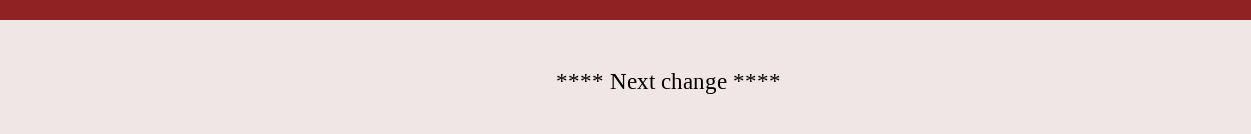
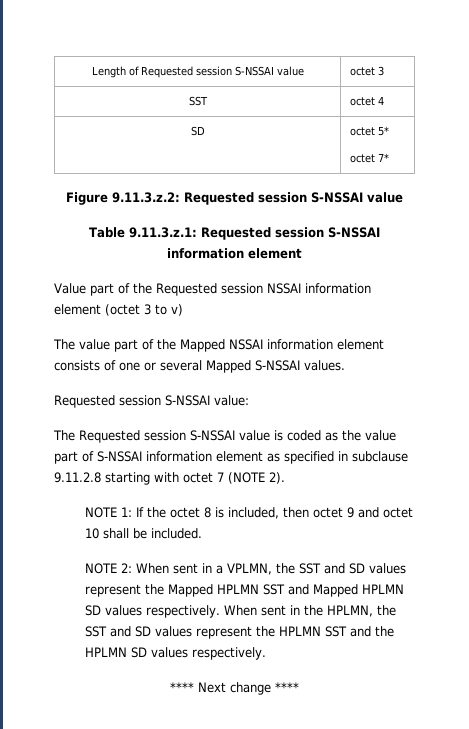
(555, 81) none -> [91,66,304,78] [349,66,384,76] [188,96,208,106] [349,96,384,106] [190,126,205,136] [349,126,389,136] [349,153,389,163] [66,192,403,205] [89,227,380,240] [167,248,302,259] [54,283,371,296] [54,304,183,316] [53,339,384,352] [54,360,345,373] [54,395,249,408] [53,430,396,443] [54,451,408,464] [54,472,285,485] [85,507,414,519] [85,528,203,539] [85,563,407,575] [85,584,405,597] [85,605,397,618] [85,626,395,639] [85,647,267,660] Length of Requested session S-NSSAI value | octet 3 // SST | octet 4 // SD | octet 5* // octet 7* // Figure 9.11.3.z.2: Requested session S-NSSAI value // Table 9.11.3.z.1: Requested session S-NSSAI information element // Value part of the Requested session NSSAI information element (octet 3 to v) // The value part of the Mapped NSSAI information element consists of one or several Mapped S-NSSAI values. // Requested session S-NSSAI value: // The Requested session S-NSSAI value is coded as the value part of S-NSSAI information element as specified in subclause 9.11.2.8 starting with octet 7 (NOTE 2). // NOTE 1: If the octet 8 is included, then octet 9 and octet 10 shall be included. // NOTE 2: When sent in a VPLMN, the SST and SD values represent the Mapped HPLMN SST and Mapped HPLMN SD values respectively. When sent in the HPLMN, the SST and SD values represent the HPLMN SST and the HPLMN SD values respectively. //

